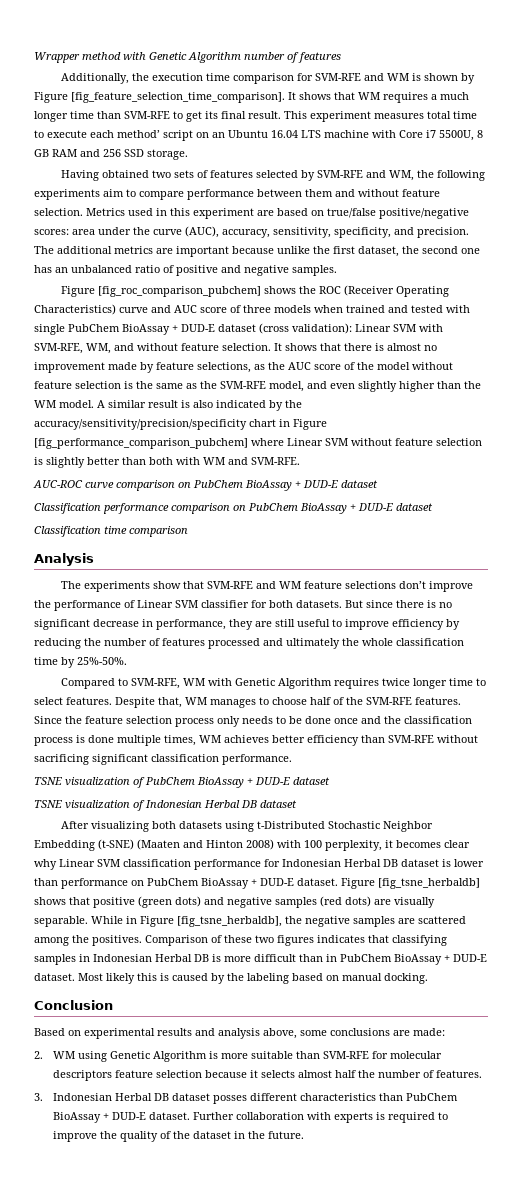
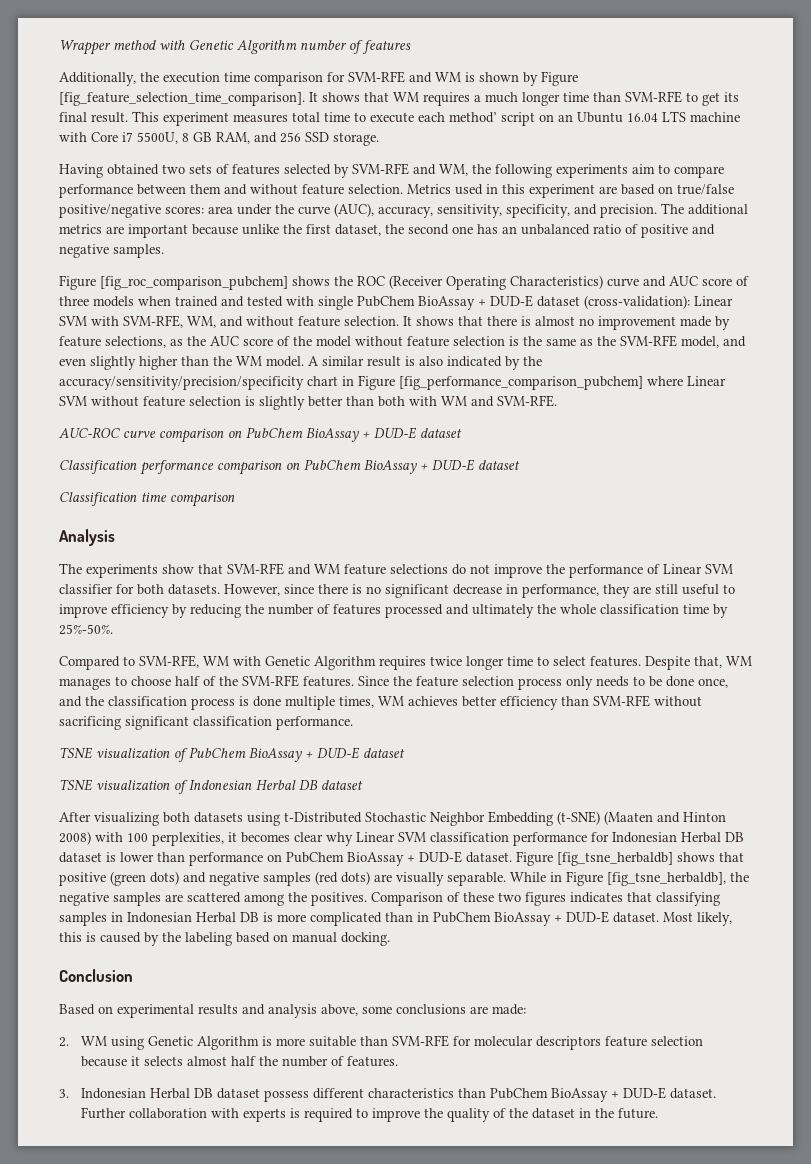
[52,149,77,157] RAM -> [216,132,250,144] RAM,
[259,323,352,334] (cross validation): -> [584,295,690,309] (cross-validation):
[398,581,426,589] don’t -> [452,564,490,575] do not
[345,600,363,608] But -> [224,584,280,596] However,
[334,718,358,724] once -> [698,678,728,688] once,
[325,840,382,851] perplexity, -> [152,832,224,846] perplexities,
[254,954,296,962] difficult -> [310,912,382,926] complicated
[106,973,135,984] likely -> [697,912,732,926] likely,
[212,1095,247,1104] posses -> [264,1090,310,1102] possess

